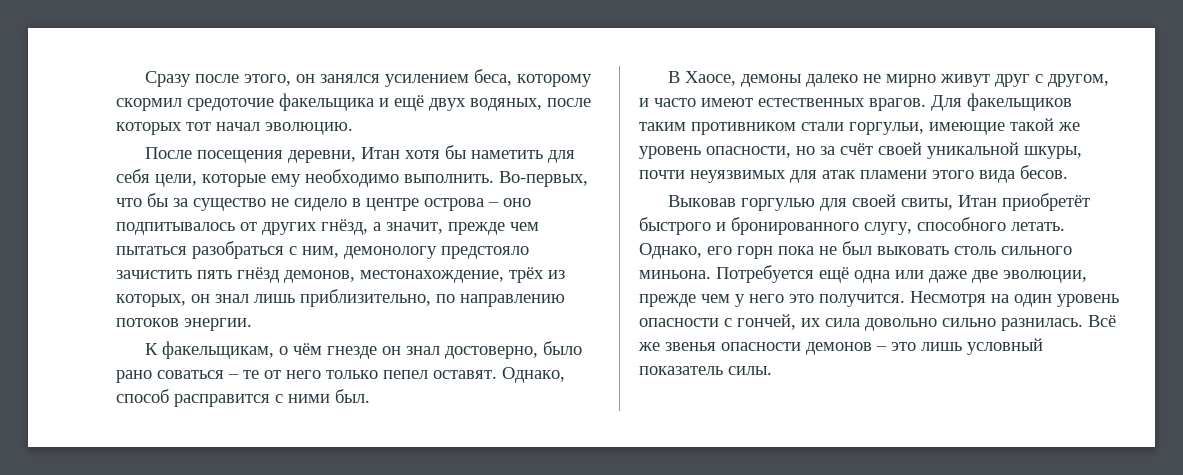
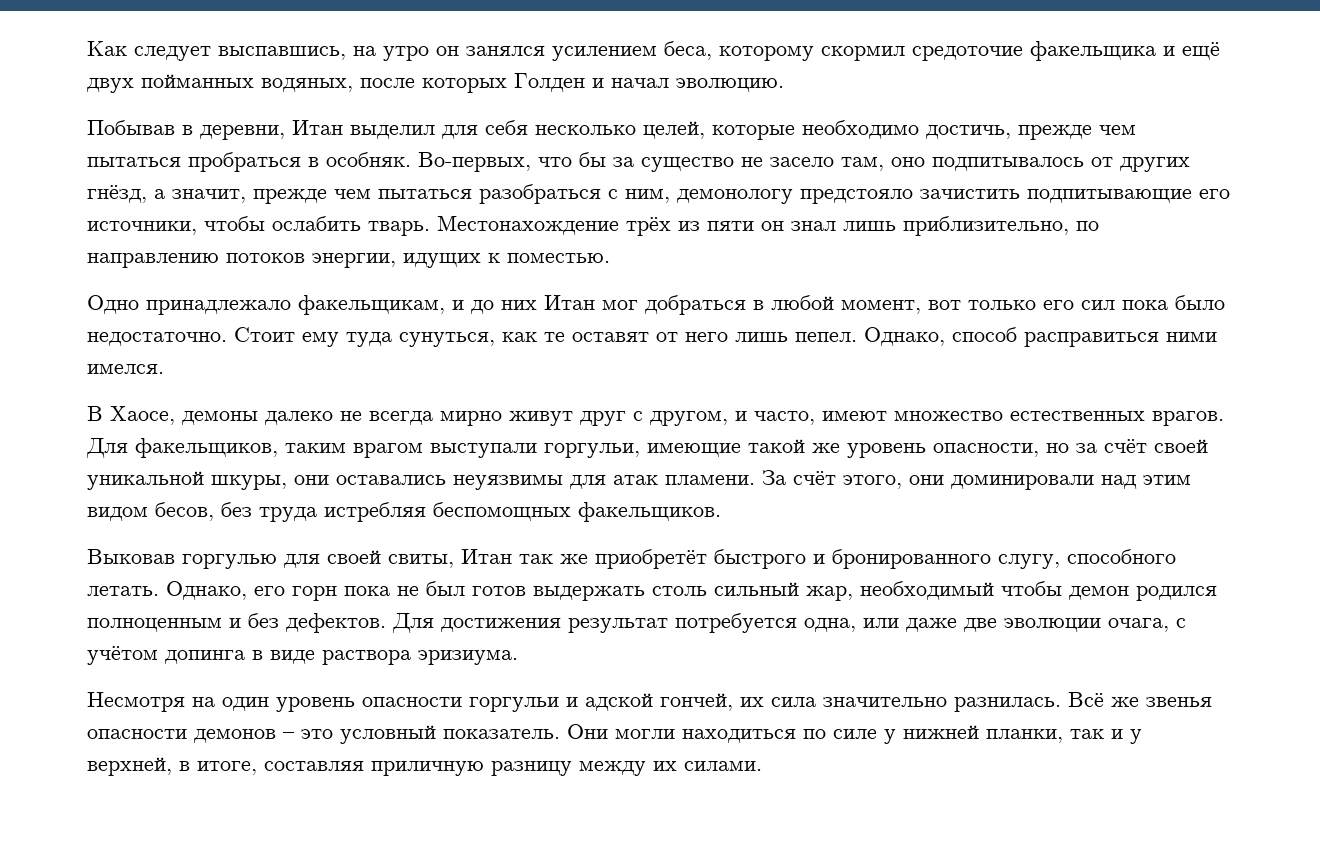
[145,71,292,87] Сразу после этого, -> [87,41,429,61] Как следует выспавшись, на утро
(466, 104) none -> [141,74,254,88] пойманных
[186,122,211,131] тот -> [514,73,604,92] Голден и
[145,145,576,163] [116,169,494,187] После посещения деревни, Итан хотя бы наметить для себя цели, которые ему необходимо выполнить. -> [87,120,1136,140] [87,152,411,172] Побывав в деревни, Итан выделил для себя несколько целей, которые необходимо достичь, прежде чем пытаться пробраться в особняк.
[294,198,499,211] сидело в центре острова – -> [770,157,884,171] засело там,
[197,267,504,283] пять гнёзд демонов, местонахождение, -> [1027,189,1230,203] [87,215,619,236] подпитывающие его источники, чтобы ослабить тварь. Местонахождение
[116,294,186,307] которых, -> [707,221,754,231] пяти
[184,318,252,331] [145,341,583,359] [116,367,565,383] [116,389,370,407] энергии. // К факельщикам, о чём гнезде он знал достоверно, было рано соваться – те от него только пепел оставят. Однако, способ расправится с ними был. -> [312,253,610,268] [87,295,1225,315] [87,327,1217,347] [87,364,164,374] энергии, идущих к поместью. // Одно принадлежало факельщикам, и до них Итан мог добраться в любой момент, вот только его сил пока было недостаточно. Стоит ему туда сунуться, как те оставят от него лишь пепел. Однако, способ расправиться ними имелся.
(882, 78) none -> [369,411,433,425] всегда
[654,93,1072,111] [639,122,844,135] часто имеют естественных врагов. Для факельщиков таким противником стали -> [754,411,1224,426] [86,438,537,458] часто, имеют множество естественных врагов. Для факельщиков, таким врагом выступали
[639,165,1068,183] почти неуязвимых для атак пламени этого вида бесов. -> [294,470,1191,490] [87,502,721,522] они оставались неуязвимы для атак пламени. За счёт этого, они доминировали над этим видом бесов, без труда истребляя беспомощных факельщиков.
(998, 201) none -> [519,554,588,564] так же
[877,246,1072,255] [639,265,1087,283] [639,294,905,307] выковать столь сильного миньона. Потребуется ещё одна или даже две эволюции, прежде чем у него это получится. -> [472,581,1217,601] [87,613,1186,633] [87,646,518,665] готов выдержать столь сильный жар, необходимый чтобы демон родился полноценным и без дефектов. Для достижения результат потребуется одна, или даже две эволюции очага, с учётом допинга в виде раствора эризиума. //
[724,318,732,327] с -> [469,693,653,712] горгульи и адской
[865,318,996,331] довольно сильно -> [823,697,947,707] значительно
[921,338,1043,355] [639,366,772,375] лишь условный показатель силы. -> [340,724,1142,744] [87,757,762,776] условный показатель. Они могли находиться по силе у нижней планки, так и у верхней, в итоге, составляя приличную разницу между их силами.

